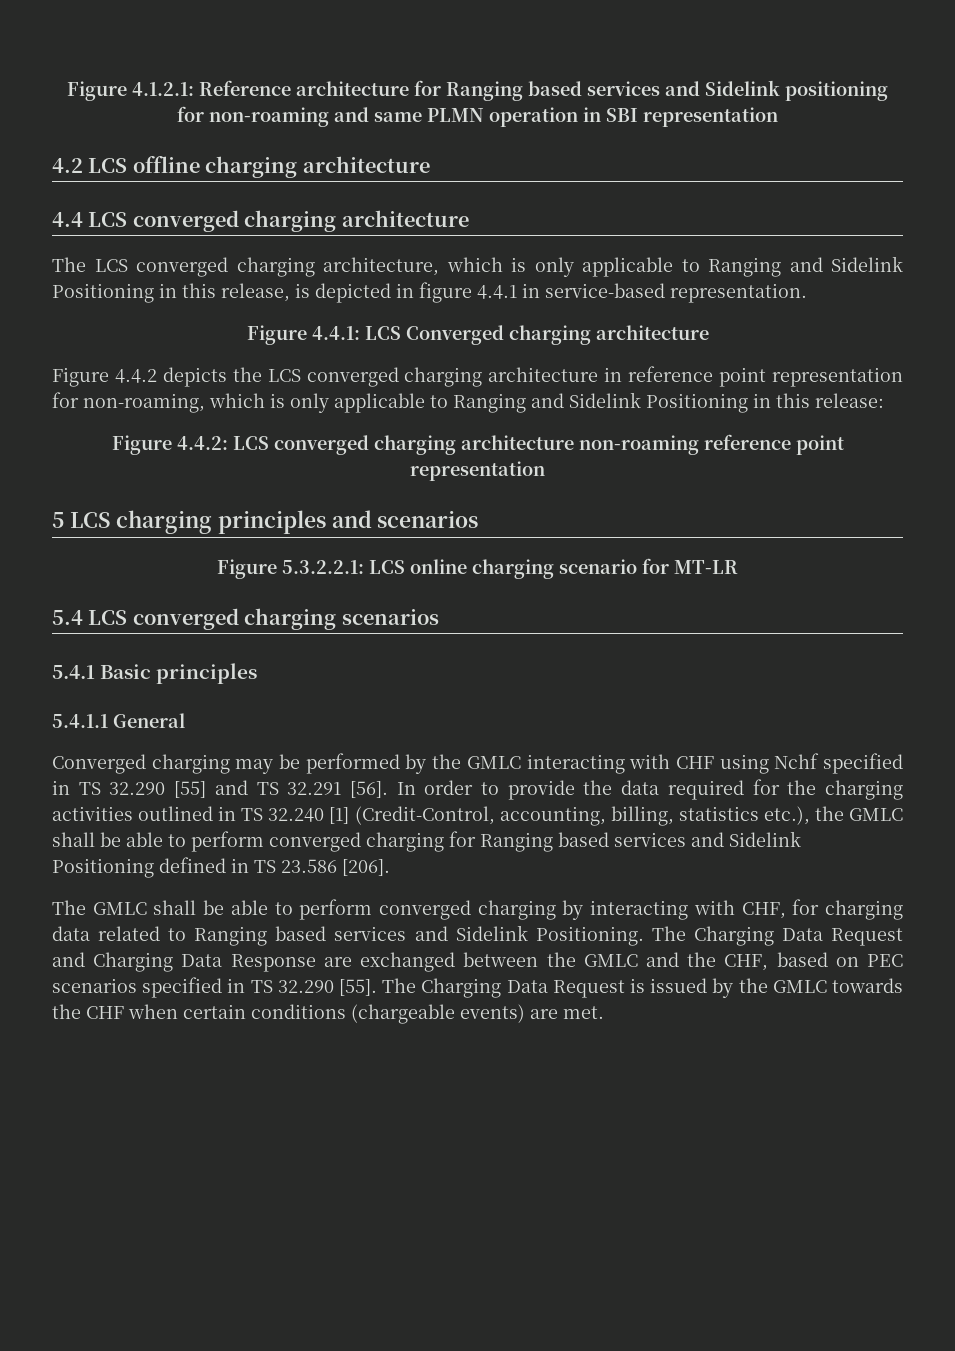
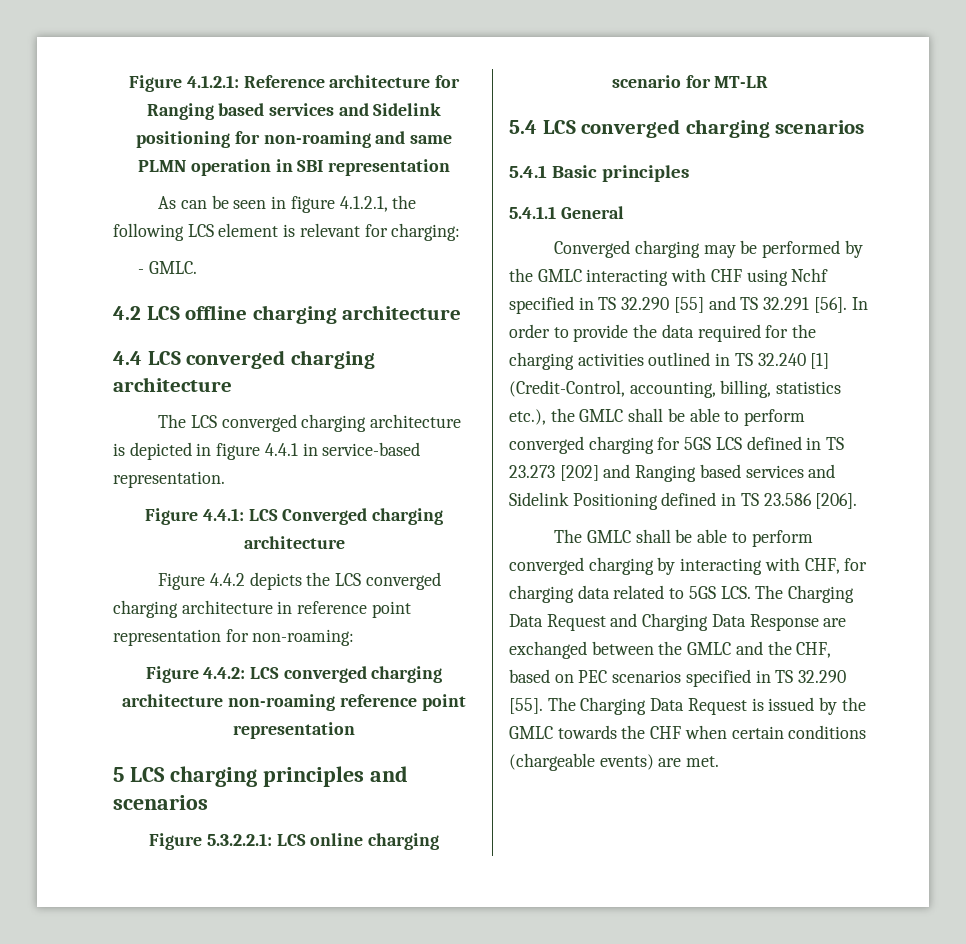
(778, 117) none -> [158,195,417,213] [113,223,461,241] [137,261,197,274] // As can be seen in figure 4.1.2.1, the following LCS element is relevant for charging: // - GMLC.
[323,256,903,277] [52,283,290,303] architecture, which is only applicable to Ranging and Sidelink Positioning in this release, -> [370,414,462,428] architecture
[83,392,884,413] non-roaming, which is only applicable to Ranging and Sidelink Positioning in this release: -> [252,629,355,646] non-roaming:
(476, 839) none -> [684,436,845,450] [509,464,631,481] 5GS LCS defined in TS 23.273 [202] and
[194,925,644,946] Ranging based services and Sidelink Positioning. -> [688,586,751,599] 5GS LCS.

